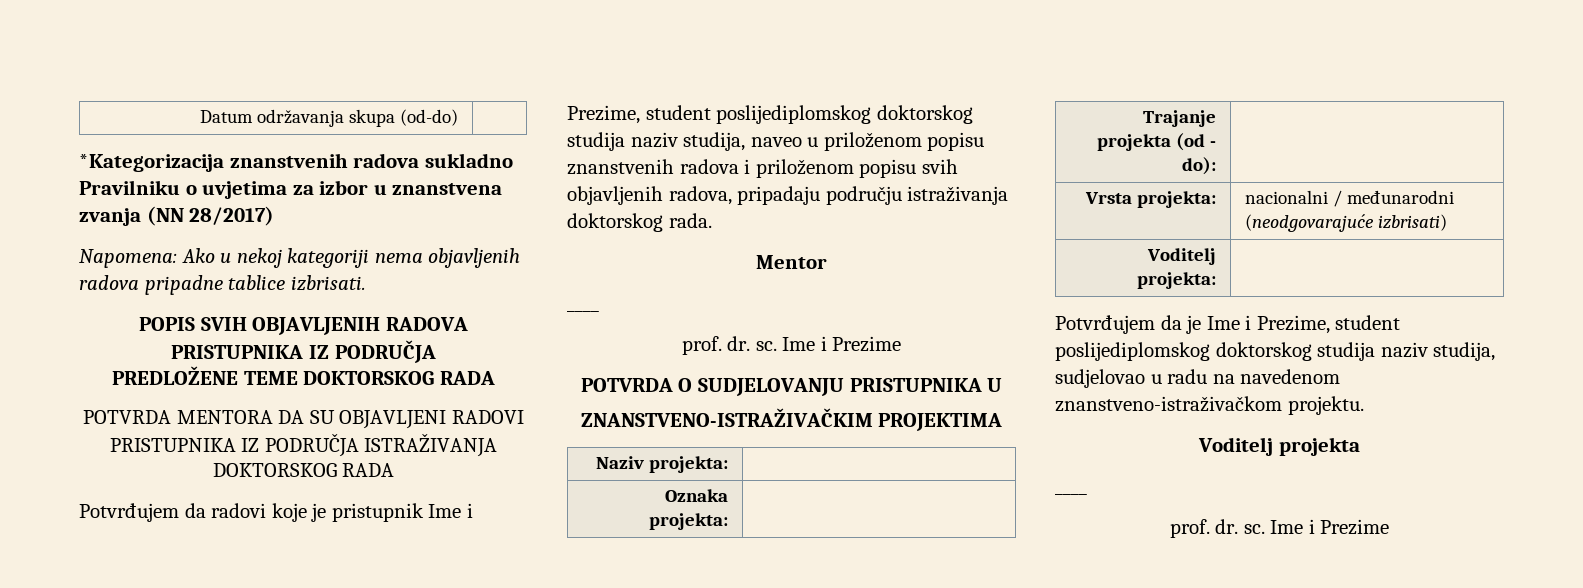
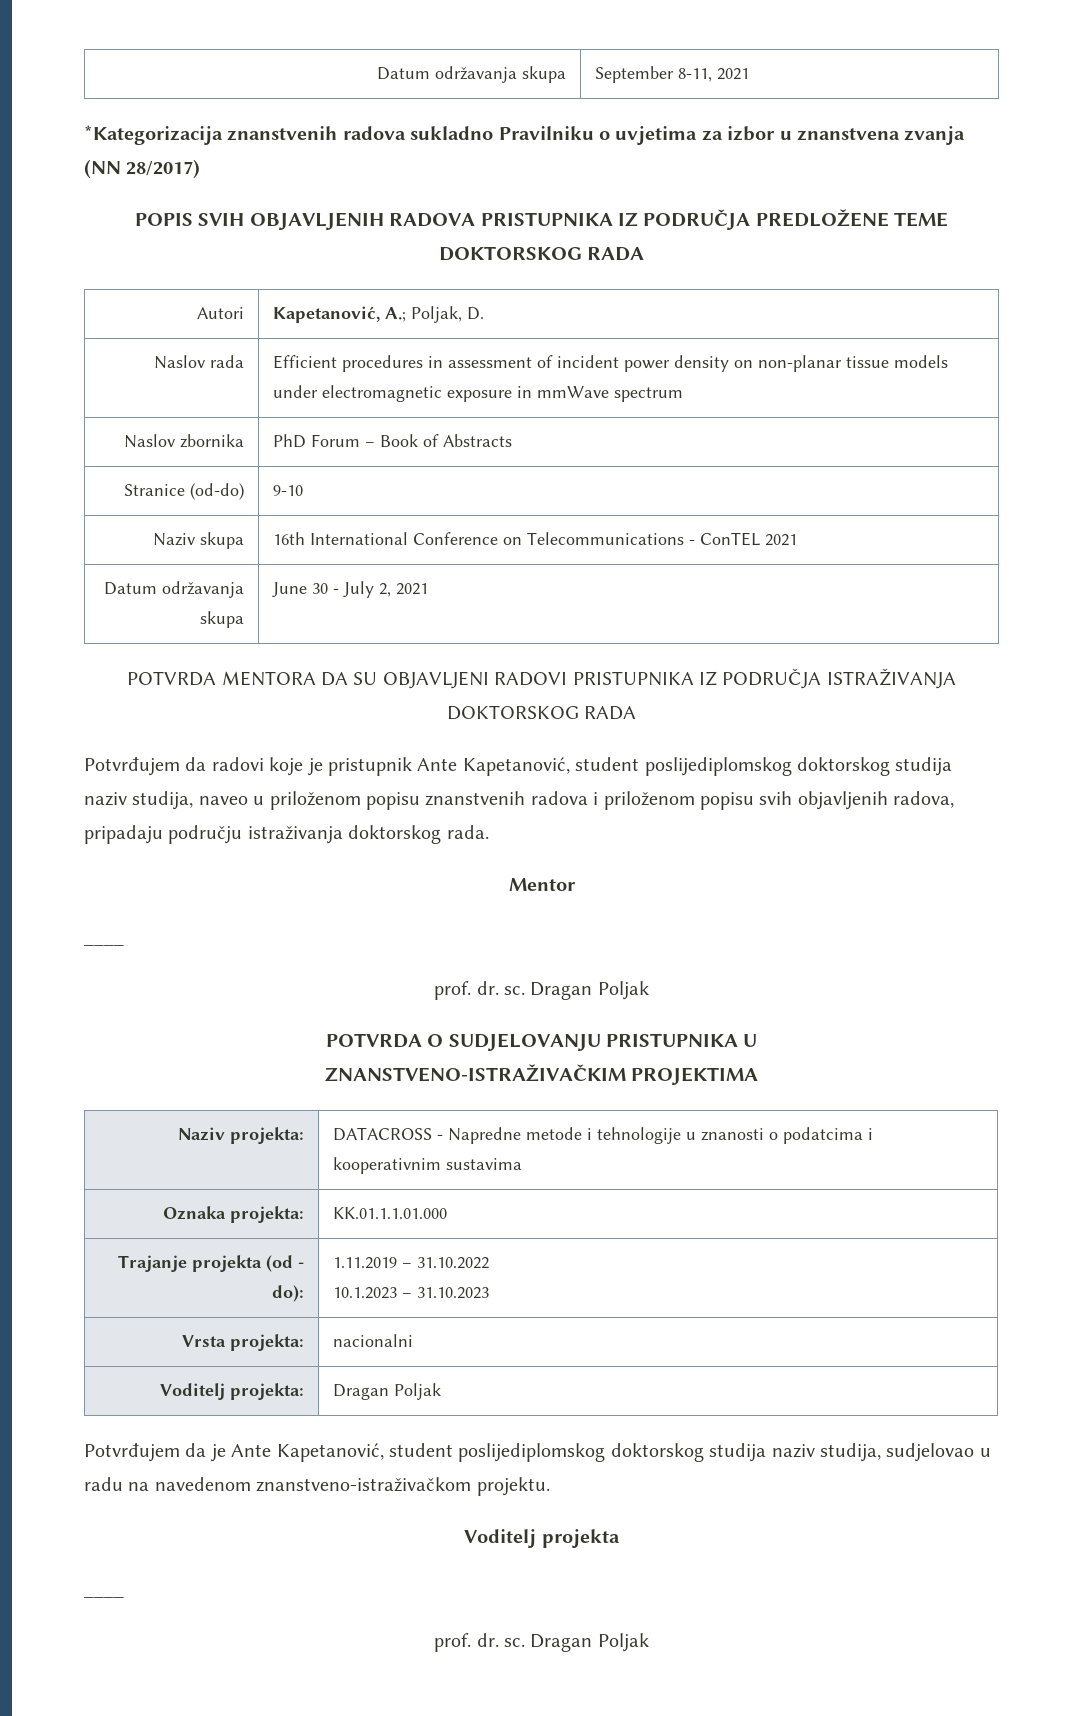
[199,109,458,127] Datum održavanja skupa (od-do) | -> [377,66,567,83] [594,66,749,83] Datum održavanja skupa | September 8-11, 2021
[79,248,521,268] [79,275,366,295] // Napomena: Ako u nekoj kategoriji nema objavljenih radova pripadne tablice izbrisati. -> (201, 169) none
(436, 351) // -> (751, 219) none
(495, 378) none -> [197,307,245,319] [272,306,484,323] [154,355,245,369] [272,355,948,372] [272,385,683,402] [124,434,245,448] [272,434,512,448] [124,483,245,500] [272,485,303,496] [153,532,245,549] [272,532,797,546] [104,581,245,598] [200,611,245,628] [271,581,428,598] // Autori | Kapetanović, A.; Poljak, D. // Naslov rada | Efficient procedures in assessment of incident power density on non-planar tissue models under electromagnetic exposure in mmWave spectrum // Naslov zbornika | PhD Forum – Book of Abstracts // Stranice (od-do) | 9-10 // Naziv skupa | 16th International Conference on Telecommunications - ConTEL 2021 // Datum održavanja skupa | June 30 - July 2, 2021
[428,503,473,518] [567,105,640,124] Ime i Prezime, -> [417,757,570,776] Ante Kapetanović,
[782,336,902,352] Ime i Prezime -> [530,981,649,1000] Dragan Poljak
(728, 464) none -> [332,1127,873,1144] [332,1157,522,1174] DATACROSS - Napredne metode i tehnologije u znanosti o podatcima i kooperativnim sustavima
(728, 521) none -> [332,1207,447,1219] KK.01.1.1.01.000
(1216, 166) none -> [332,1257,489,1269] [332,1287,489,1299] 1.11.2019 – 31.10.2022 // 10.1.2023 – 31.10.2023
[1333,190,1455,207] [1245,214,1448,232] / međunarodni (neodgovarajuće izbrisati) -> (413, 1340) none
(1216, 280) none -> [332,1383,441,1400] Dragan Poljak
[1206,315,1330,334] Ime i Prezime, -> [231,1443,384,1462] Ante Kapetanović,
[1270,519,1390,535] Ime i Prezime -> [530,1633,649,1652] Dragan Poljak

